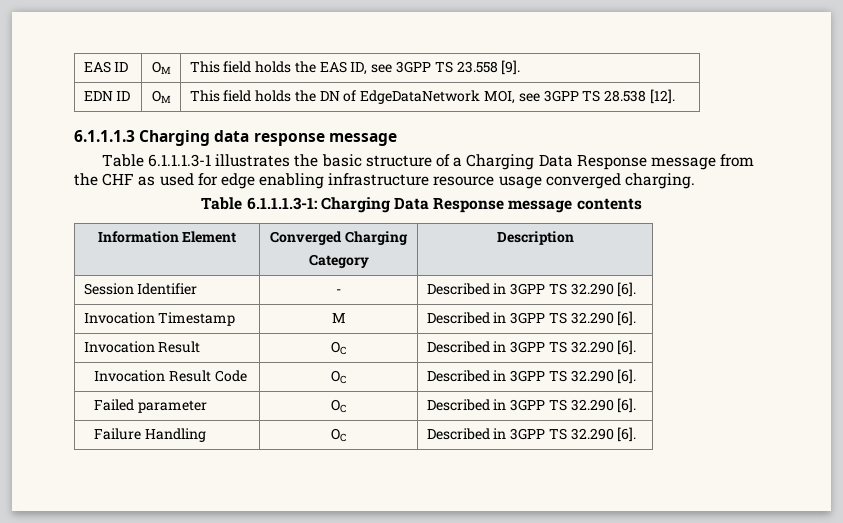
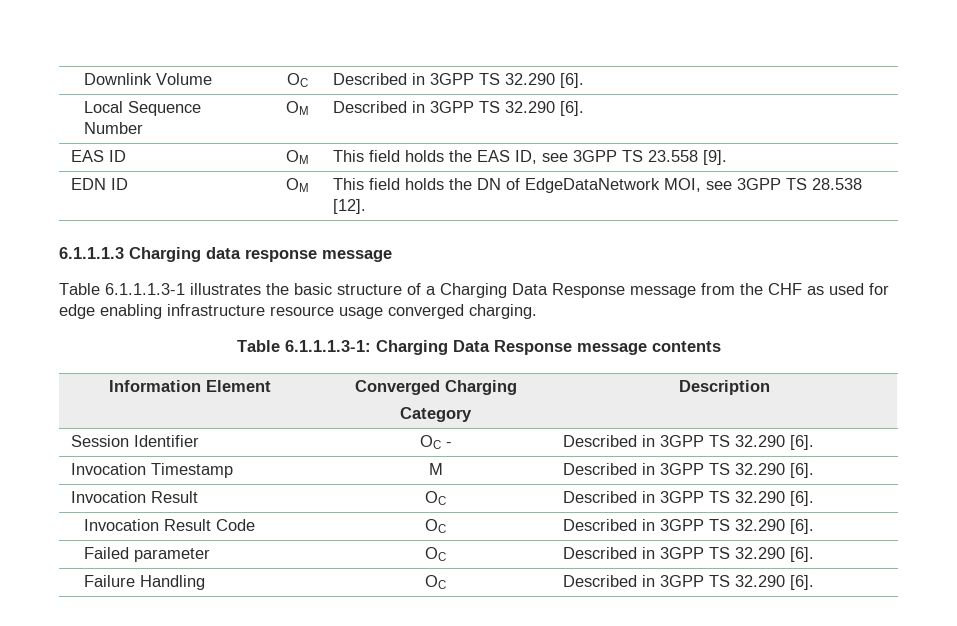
(83, 67) none -> [84,73,213,85] [287,73,308,87] [332,73,584,88] [84,101,202,116] [84,122,144,134] [286,101,309,115] [332,101,584,116] Downlink Volume | OC | Described in 3GPP TS 32.290 [6]. // Local Sequence Number | OM | Described in 3GPP TS 32.290 [6]. //
(198, 289) none -> [419,435,441,449] OC

